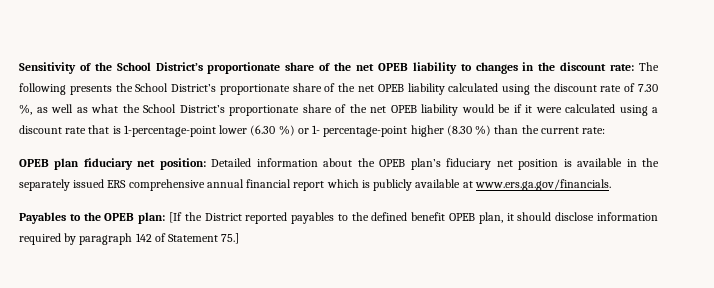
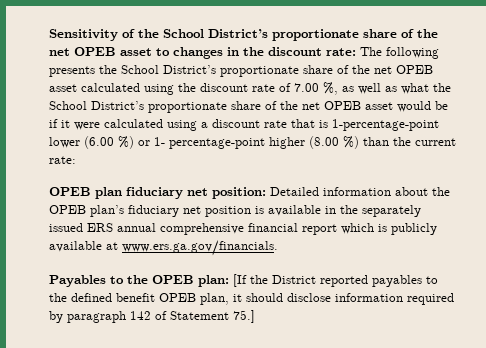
[412,62,457,74] liability -> [120,48,152,56] asset
[407,83,445,95] liability -> [49,84,77,92] asset
[638,84,659,92] 7.30 -> [294,83,319,92] 7.00
[421,104,458,116] liability -> [365,102,393,110] asset
[250,125,276,136] (6.30 -> [84,136,114,149] (6.00
[446,125,472,136] (8.30 -> [309,136,339,149] (8.00
[128,179,244,191] comprehensive annual -> [117,223,244,235] annual comprehensive

